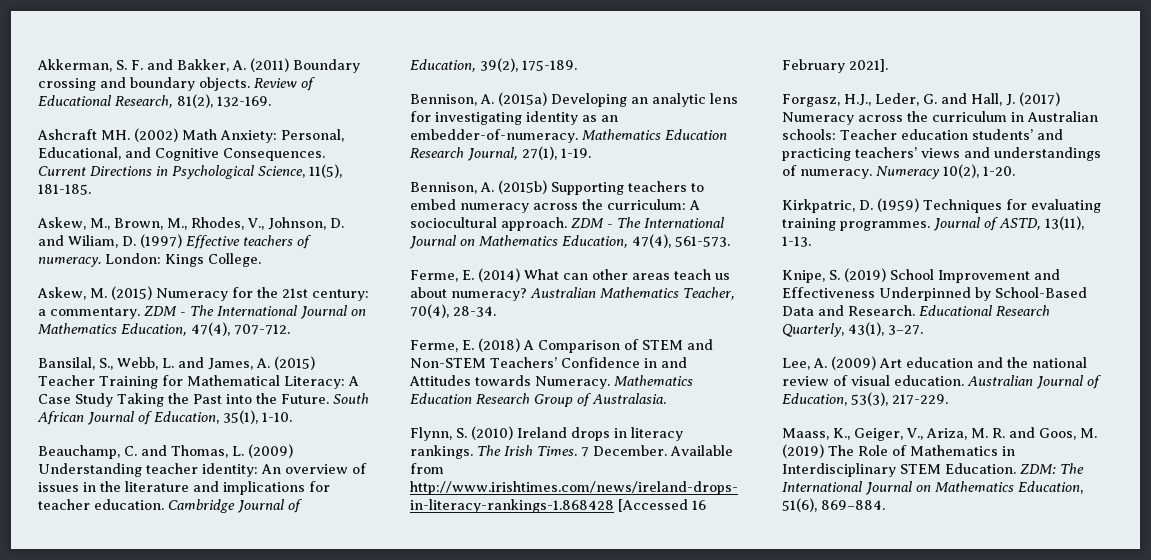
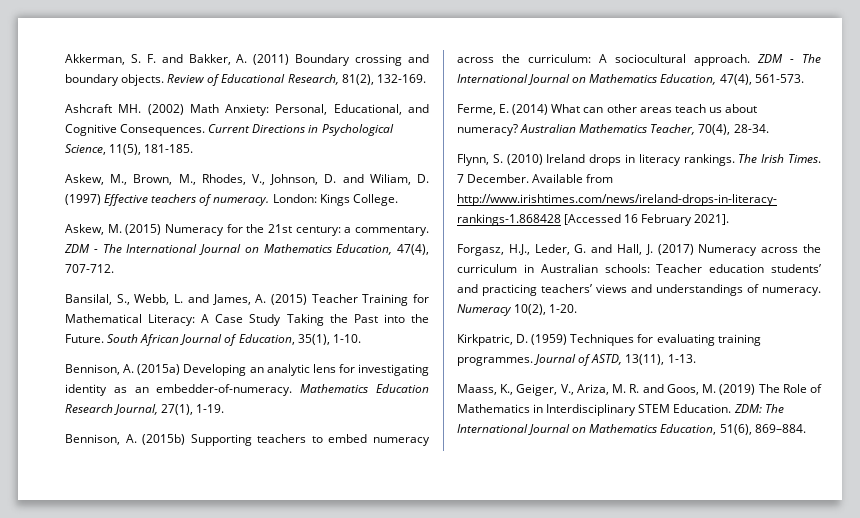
[38,444,293,459] [38,463,367,477] [38,481,330,495] [38,499,302,513] [410,58,577,72] // Beauchamp, C. and Thomas, L. (2009) Understanding teacher identity: An overview of issues in the literature and implications for teacher education. Cambridge Journal of Education, 39(2), 175-189. -> (361, 338) none
[410,338,713,353] [410,357,687,368] [409,375,693,389] [410,393,666,407] // Ferme, E. (2018) A Comparison of STEM and Non-STEM Teachers’ Confidence in and Attitudes towards Numeracy. Mathematics Education Research Group of Australasia. -> (769, 128) none
[782,268,1060,283] [782,287,1087,301] [782,305,1050,316] [782,322,923,337] [782,356,1087,370] [782,375,1101,389] [782,392,948,406] // Knipe, S. (2019) School Improvement and Effectiveness Underpinned by School-Based Data and Research. Educational Research Quarterly, 43(1), 3–27. // Lee, A. (2009) Art education and the national review of visual education. Australian Journal of Education, 53(3), 217-229. -> (696, 358) none

